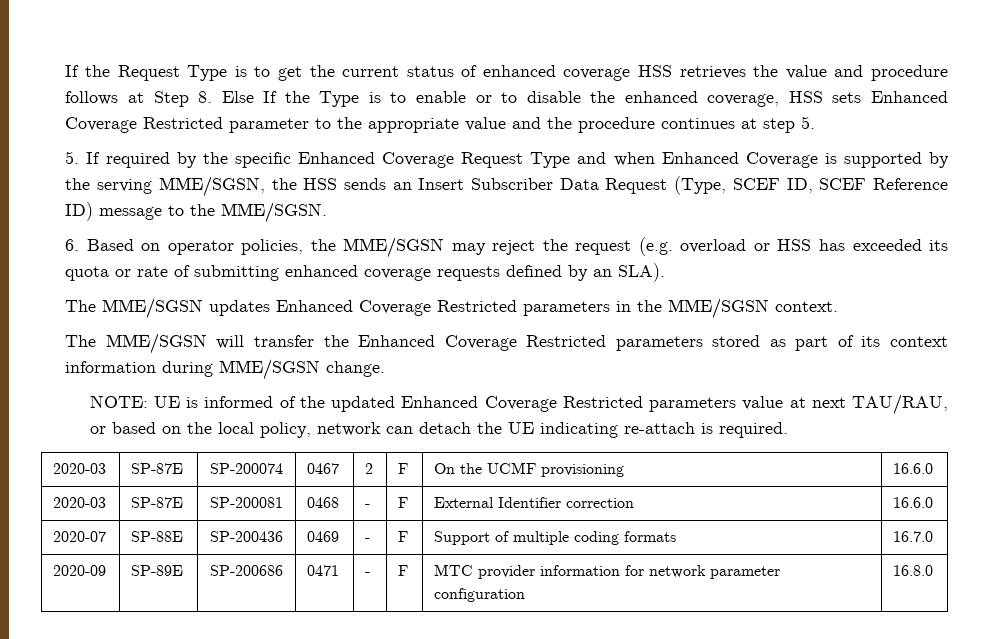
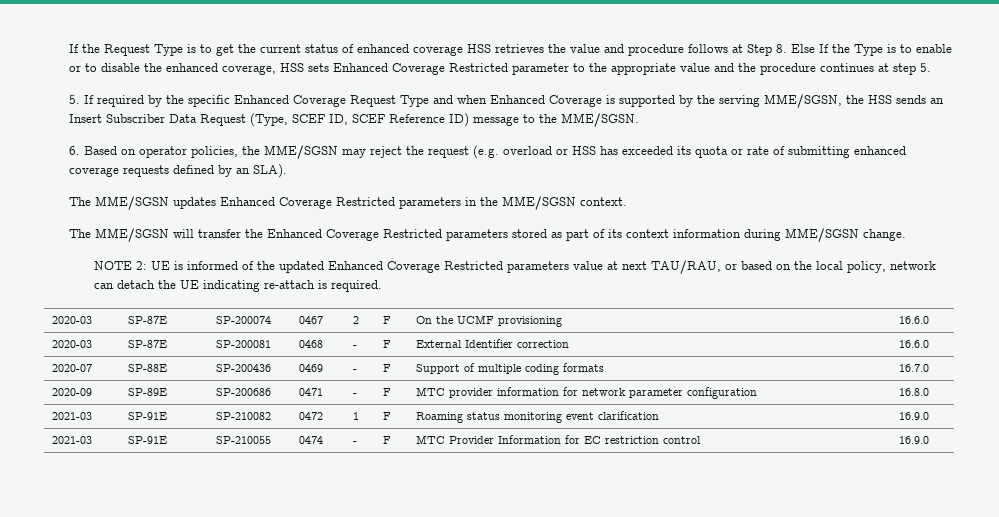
[89,395,148,408] NOTE: -> [94,261,148,270] NOTE 2:
(934, 570) none -> [51,412,92,420] [127,412,167,420] [215,412,271,420] [298,412,323,420] [352,412,359,420] [382,412,391,420] [415,411,659,423] [898,412,929,420] [51,436,92,444] [127,436,167,444] [215,436,271,444] [298,436,323,444] [352,441,357,444] [382,436,391,444] [415,435,701,444] [898,436,929,444] // 2021-03 | SP-91E | SP-210082 | 0472 | 1 | F | Roaming status monitoring event clarification | 16.9.0 // 2021-03 | SP-91E | SP-210055 | 0474 | - | F | MTC Provider Information for EC restriction control | 16.9.0

